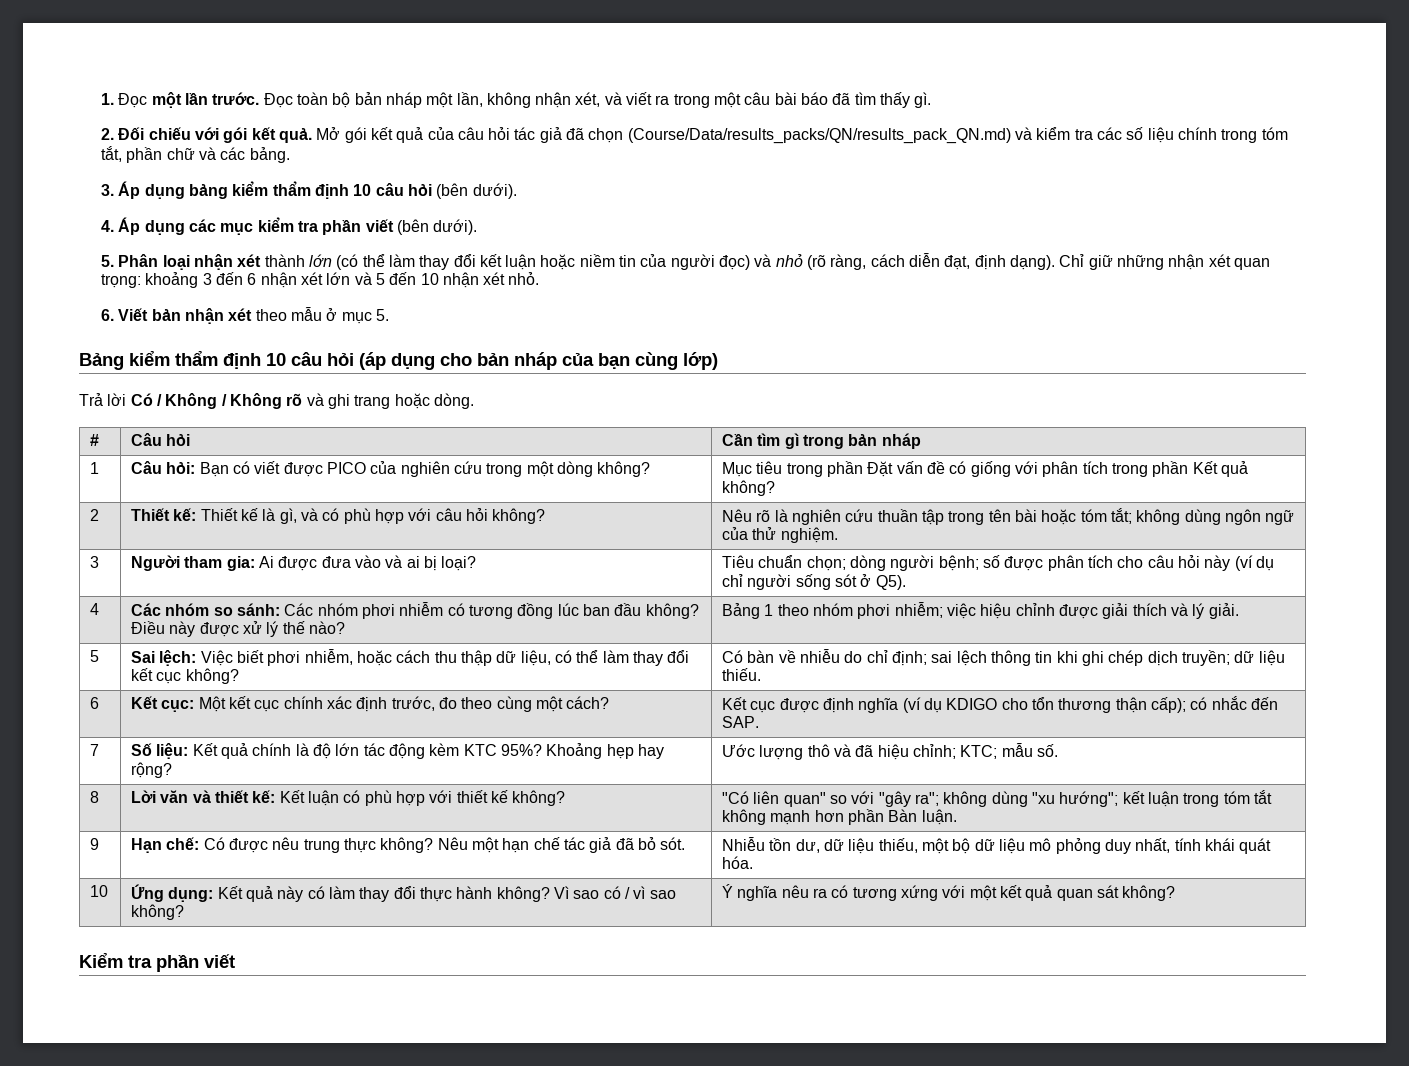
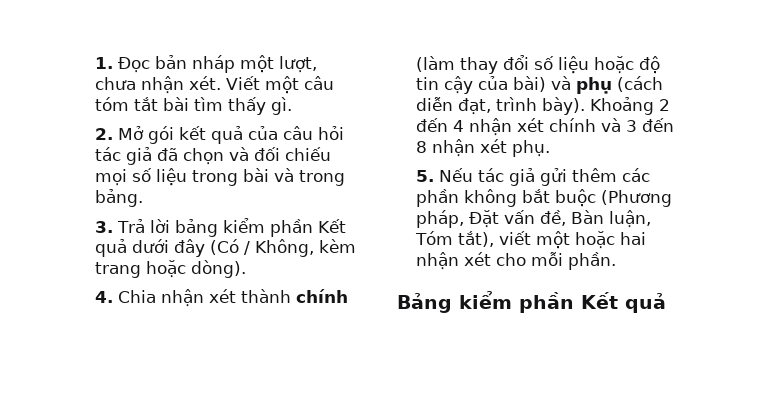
[151,92,932,108] [100,127,312,143] một lần trước. Đọc toàn bộ bản nháp một lần, không nhận xét, và viết ra trong một câu bài báo đã tìm thấy gì. // 2. Đối chiếu với gói kết quả. -> [155,55,318,73] [95,76,335,94] [95,97,293,115] [95,128,114,140] bản nháp một lượt, chưa nhận xét. Viết một câu tóm tắt bài tìm thấy gì. // 2.
[627,127,1288,144] [100,146,290,163] [100,181,517,199] [100,217,478,235] [100,253,1270,270] [100,272,199,288] (Course/Data/results_packs/QN/results_pack_QN.md) và kiểm tra các số liệu chính trong tóm tắt, phần chữ và các bảng. // 3. Áp dụng bảng kiểm thẩm định 10 câu hỏi (bên dưới). // 4. Áp dụng các mục kiểm tra phần viết (bên dưới). // 5. Phân loại nhận xét thành lớn (có thể làm thay đổi kết luận hoặc niềm tin của người đọc) và nhỏ (rõ ràng, cách diễn đạt, định dạng). Chỉ giữ những nhận xét quan trọng: khoảng -> [229,147,332,161] [95,168,346,186] [95,189,144,207] [95,218,347,237] [95,239,357,257] [95,260,247,278] [95,289,349,307] [416,55,661,74] [416,76,664,94] [416,97,671,115] [416,118,622,136] và đối chiếu mọi số liệu trong bài và trong bảng. // 3. Trả lời bảng kiểm phần Kết quả dưới đây (Có / Không, kèm trang hoặc dòng). // 4. Chia nhận xét thành chính (làm thay đổi số liệu hoặc độ tin cậy của bài) và phụ (cách diễn đạt, trình bày). Khoảng 2 đến 4 nhận xét chính và
[247,272,540,288] [100,307,389,324] [79,351,718,370] [79,393,474,409] [90,434,100,446] [131,433,191,446] [722,433,921,449] [90,462,100,474] [131,461,651,477] [722,461,1248,477] [722,480,776,496] [90,509,100,521] [131,508,546,524] [722,508,1295,525] [722,527,838,543] [90,556,100,568] [131,555,477,571] [722,555,1274,571] [722,574,906,590] [90,603,100,615] [131,602,699,619] [131,621,345,637] [722,602,1239,619] [90,650,100,662] [131,649,690,666] [131,668,239,684] [722,649,1285,666] [722,668,762,681] [90,697,100,709] [131,696,610,712] [722,696,1278,713] [722,716,760,728] [90,744,100,756] [131,743,664,759] [131,762,173,778] [722,743,1058,760] [90,791,100,803] [131,790,566,806] [722,790,1272,807] [722,809,957,825] [90,838,100,850] [131,837,686,853] [722,837,1272,854] [722,856,754,869] [90,885,109,897] [131,884,676,902] [131,904,185,920] [722,884,1176,901] [79,953,235,972] 6 nhận xét lớn và 5 đến 10 nhận xét nhỏ. // 6. Viết bản nhận xét theo mẫu ở mục 5. // Bảng kiểm thẩm định 10 câu hỏi (áp dụng cho bản nháp của bạn cùng lớp) // Trả lời Có / Không / Không rõ và ghi trang hoặc dòng. // # | Câu hỏi | Cần tìm gì trong bản nháp // 1 | Câu hỏi: Bạn có viết được PICO của nghiên cứu trong một dòng không? | Mục tiêu trong phần Đặt vấn đề có giống với phân tích trong phần Kết quả không? // 2 | Thiết kế: Thiết kế là gì, và có phù hợp với câu hỏi không? | Nêu rõ là nghiên cứu thuần tập trong tên bài hoặc tóm tắt; không dùng ngôn ngữ của thử nghiệm. // 3 | Người tham gia: Ai được đưa vào và ai bị loại? | Tiêu chuẩn chọn; dòng người bệnh; số được phân tích cho câu hỏi này (ví dụ chỉ người sống sót ở Q5). // 4 | Các nhóm so sánh: Các nhóm phơi nhiễm có tương đồng lúc ban đầu không? Điều này được xử lý thế nào? | Bảng 1 theo nhóm phơi nhiễm; việc hiệu chỉnh được giải thích và lý giải. // 5 | Sai lệch: Việc biết phơi nhiễm, hoặc cách thu thập dữ liệu, có thể làm thay đổi kết cục không? | Có bàn về nhiễu do chỉ định; sai lệch thông tin khi ghi chép dịch truyền; dữ liệu thiếu. // 6 | Kết cục: Một kết cục chính xác định trước, đo theo cùng một cách? | Kết cục được định nghĩa (ví dụ KDIGO cho tổn thương thận cấp); có nhắc đến SAP. // 7 | Số liệu: Kết quả chính là độ lớn tác động kèm KTC 95%? Khoảng hẹp hay rộng? | Ước lượng thô và đã hiệu chỉnh; KTC; mẫu số. // 8 | Lời văn và thiết kế: Kết luận có phù hợp với thiết kế không? | "Có liên quan" so với "gây ra"; không dùng "xu hướng"; kết luận trong tóm tắt không mạnh hơn phần Bàn luận. // 9 | Hạn chế: Có được nêu trung thực không? Nêu một hạn chế tác giả đã bỏ sót. | Nhiễu tồn dư, dữ liệu thiếu, một bộ dữ liệu mô phỏng duy nhất, tính khái quát hóa. // 10 | Ứng dụng: Kết quả này có làm thay đổi thực hành không? Vì sao có / vì sao không? | Ý nghĩa nêu ra có tương xứng với một kết quả quan sát không? // Kiểm tra phần viết -> [416,139,551,157] [416,168,651,186] [416,189,673,207] [416,210,652,228] [415,231,647,249] [416,252,617,270] [397,290,666,313] 8 nhận xét phụ. // 5. Nếu tác giả gửi thêm các phần không bắt buộc (Phương pháp, Đặt vấn đề, Bàn luận, Tóm tắt), viết một hoặc hai nhận xét cho mỗi phần. // Bảng kiểm phần Kết quả

